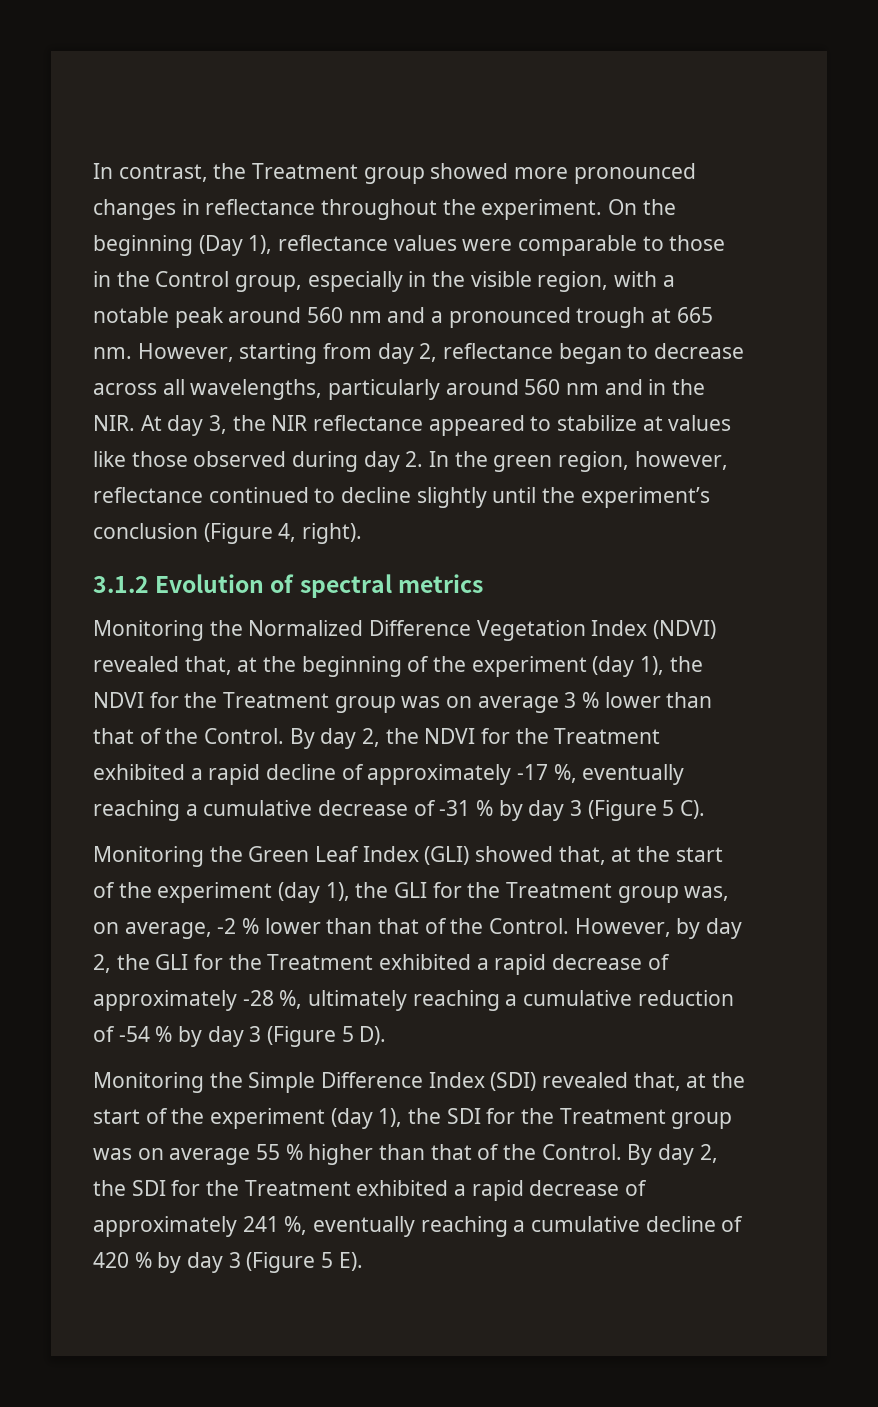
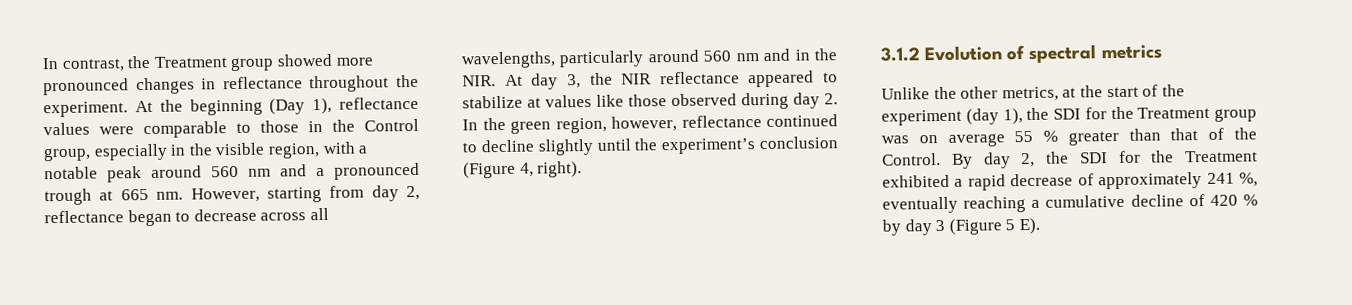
[608,199,638,215] On -> [134,100,153,113] At
[93,620,717,641] [93,656,703,677] [93,692,713,713] [93,728,661,749] [93,764,685,785] [93,800,706,821] [93,846,723,867] [93,882,730,903] [93,918,743,939] [93,954,670,975] [93,990,734,1011] [93,1026,387,1047] [93,1072,681,1093] Monitoring the Normalized Difference Vegetation Index (NDVI) revealed that, at the beginning of the experiment (day 1), the NDVI for the Treatment group was on average 3 % lower than that of the Control. By day 2, the NDVI for the Treatment exhibited a rapid decline of approximately -17 %, eventually reaching a cumulative decrease of -31 % by day 3 (Figure 5 C). // Monitoring the Green Leaf Index (GLI) showed that, at the start of the experiment (day 1), the GLI for the Treatment group was, on average, -2 % lower than that of the Control. However, by day 2, the GLI for the Treatment exhibited a rapid decrease of approximately -28 %, ultimately reaching a cumulative reduction of -54 % by day 3 (Figure 5 D). // Monitoring the Simple Difference Index (SDI) revealed that, -> [881,86,1059,102] Unlike the other metrics,
[308,1144,374,1165] higher -> [1067,130,1119,146] greater

